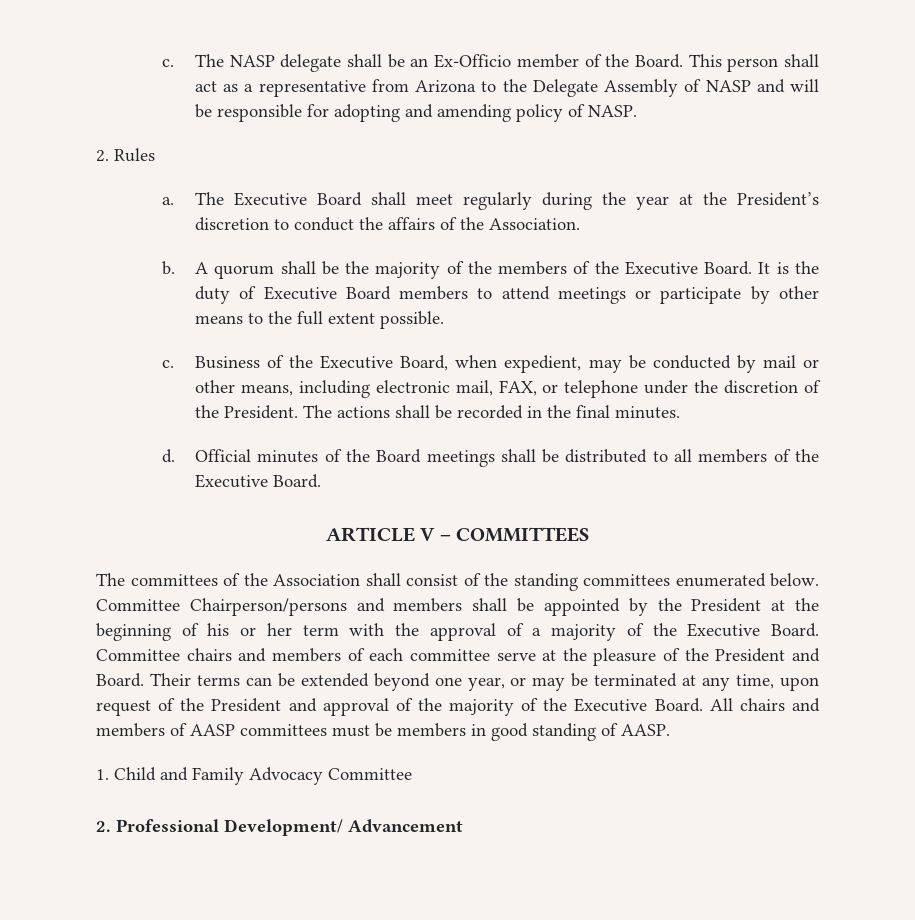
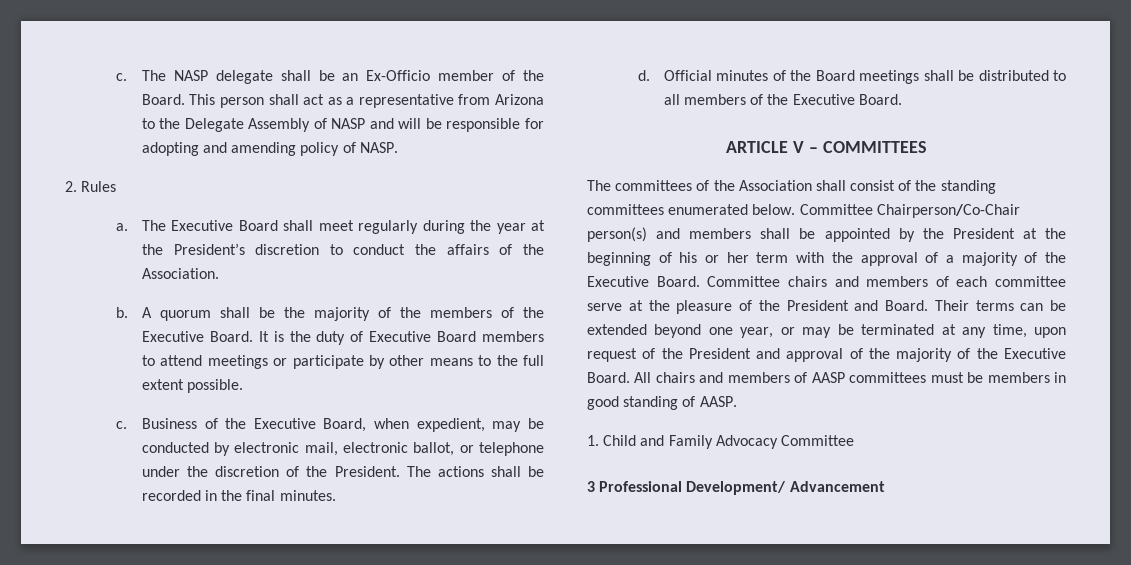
[762,355,819,368] [194,380,537,398] mail or other means, including electronic mail, FAX, -> [234,442,455,456] electronic mail, electronic ballot,
[189,598,347,616] Chairperson/persons -> [876,204,1020,218] [587,227,647,242] Chairperson/Co-Chair person(s)
[96,821,111,832] 2. -> [587,481,595,492] 3

